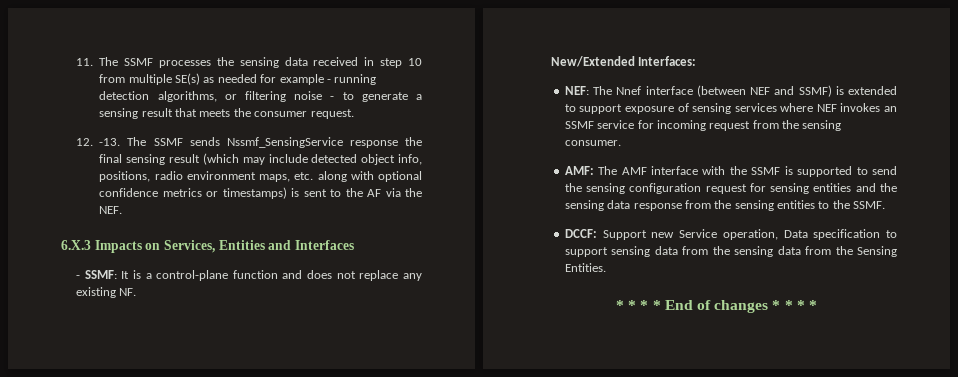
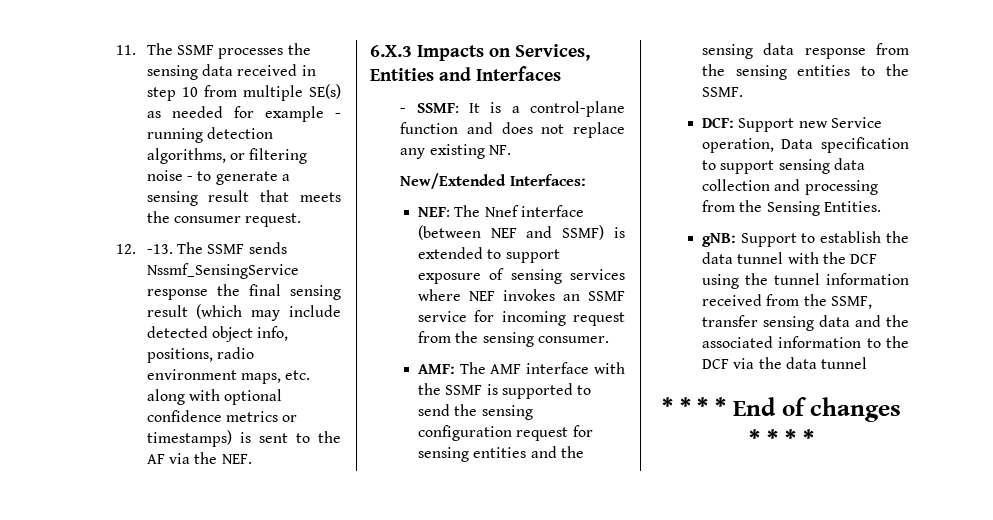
[564,229,597,238] DCCF: -> [701,117,734,128] DCF:
[682,246,801,257] from the sensing data -> [701,179,878,195] collection and processing
(606, 267) none -> [701,231,909,247] [701,252,878,264] [701,273,909,289] [701,294,872,309] [701,315,909,331] [701,336,909,348] [701,357,868,369] // gNB: Support to establish the data tunnel with the DCF using the tunnel information received from the SSMF, transfer sensing data and the associated information to the DCF via the data tunnel

